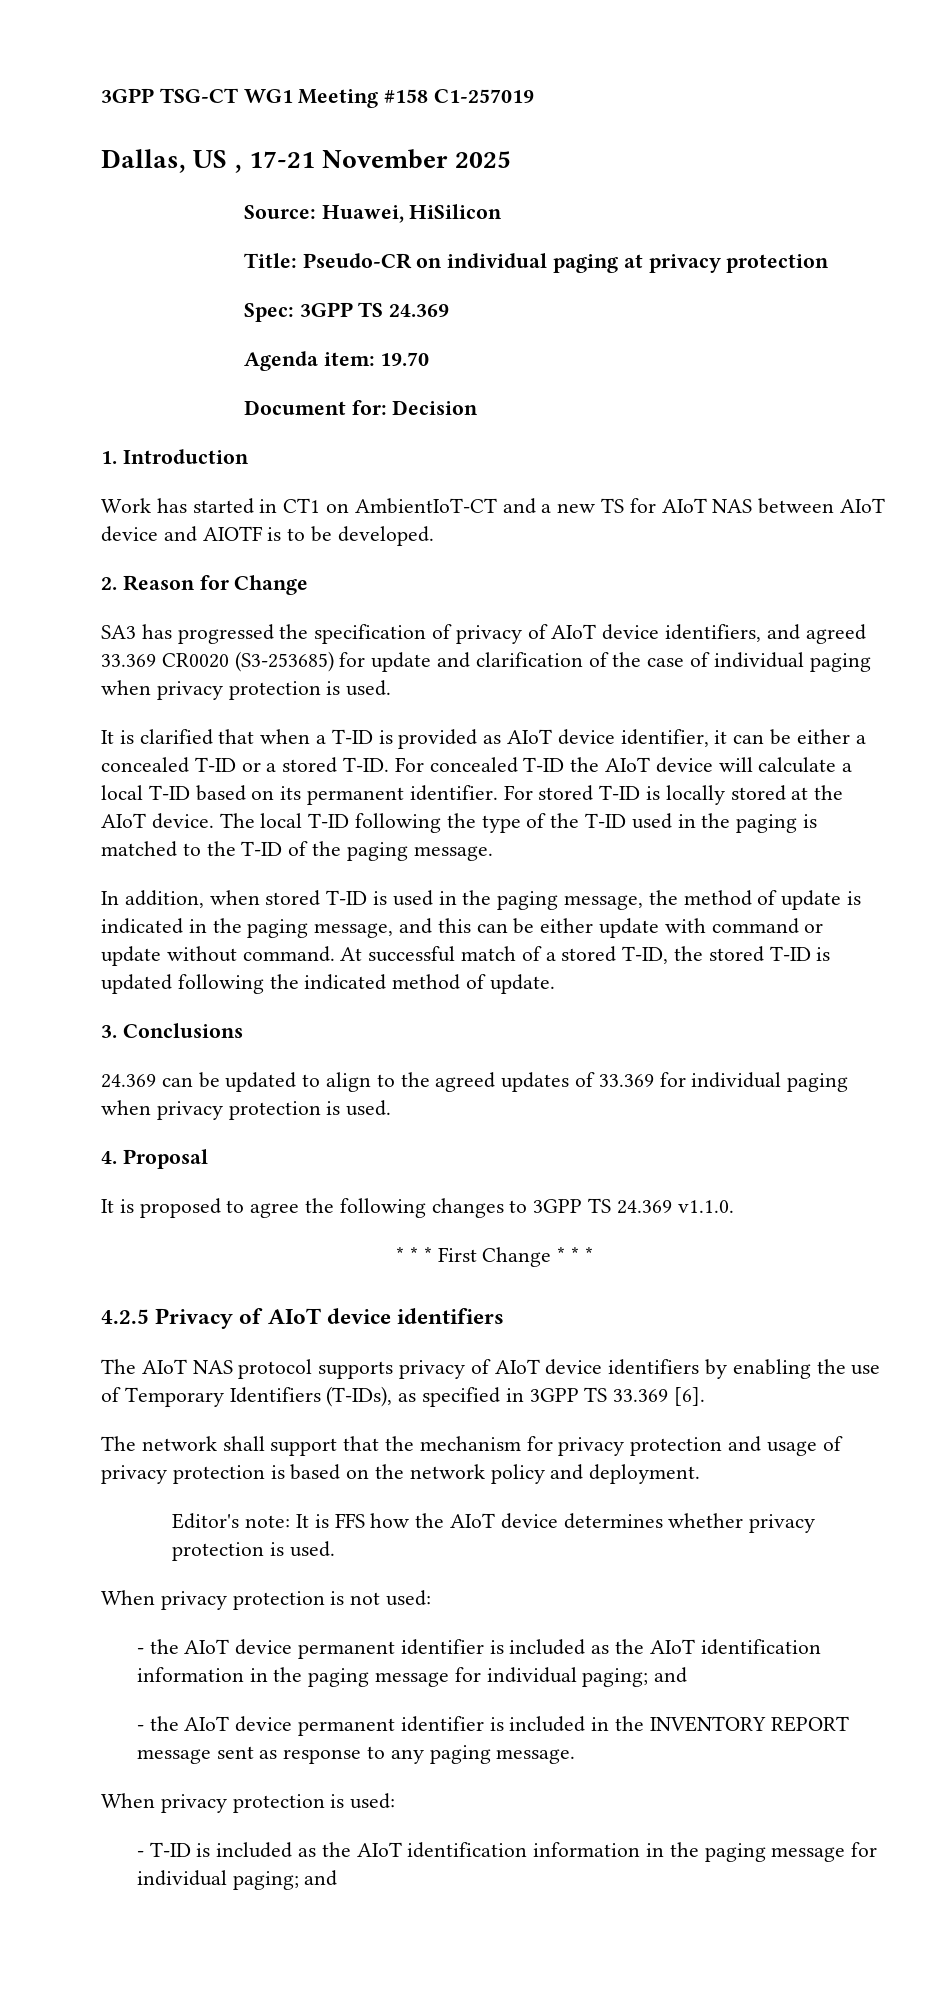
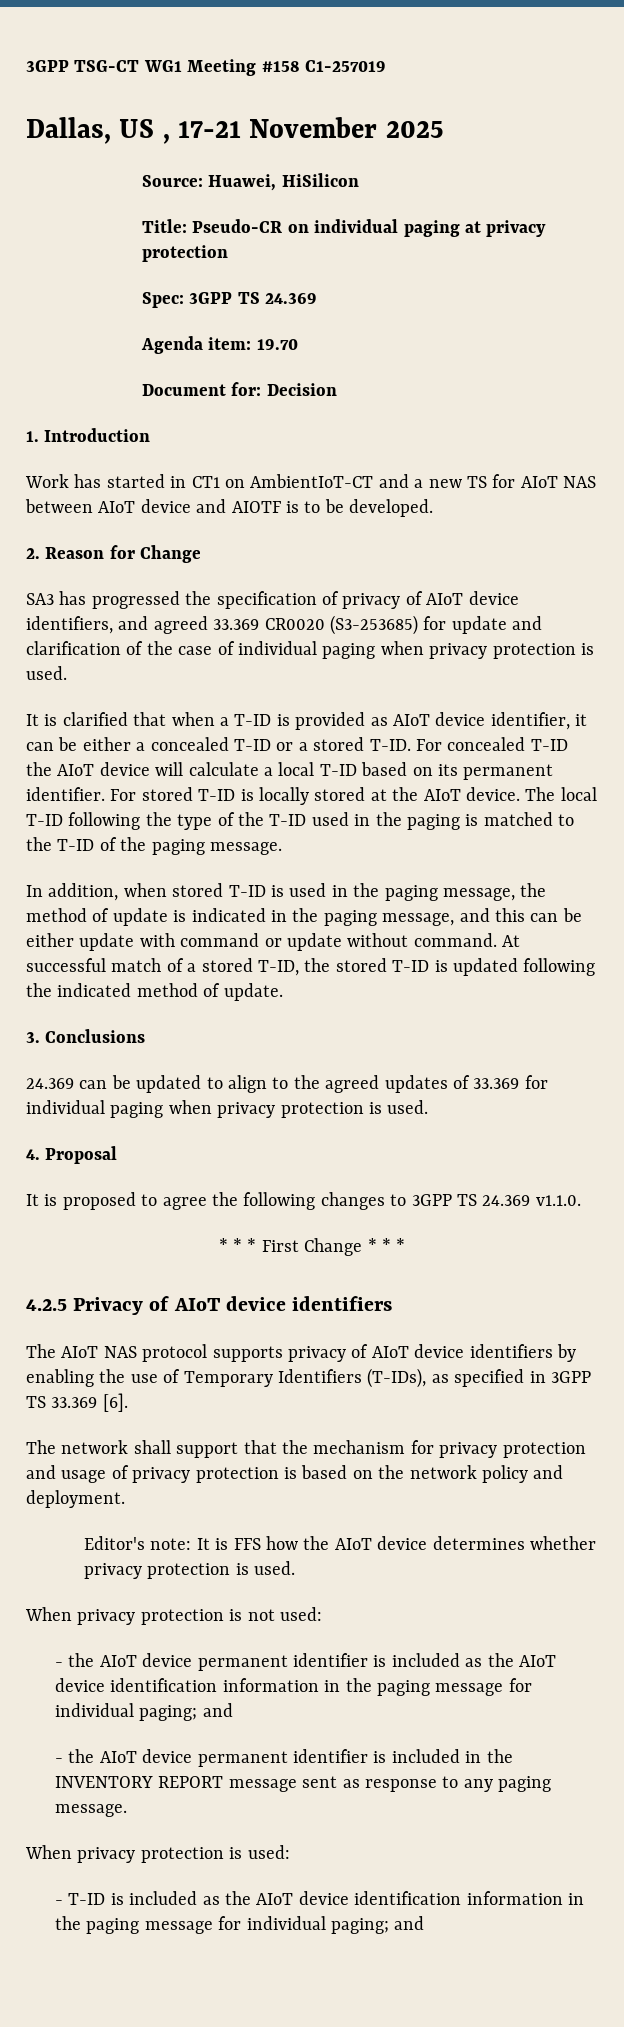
(695, 1646) none -> [55,1678,106,1692] device
(402, 1849) none -> [298,1891,349,1905] device

